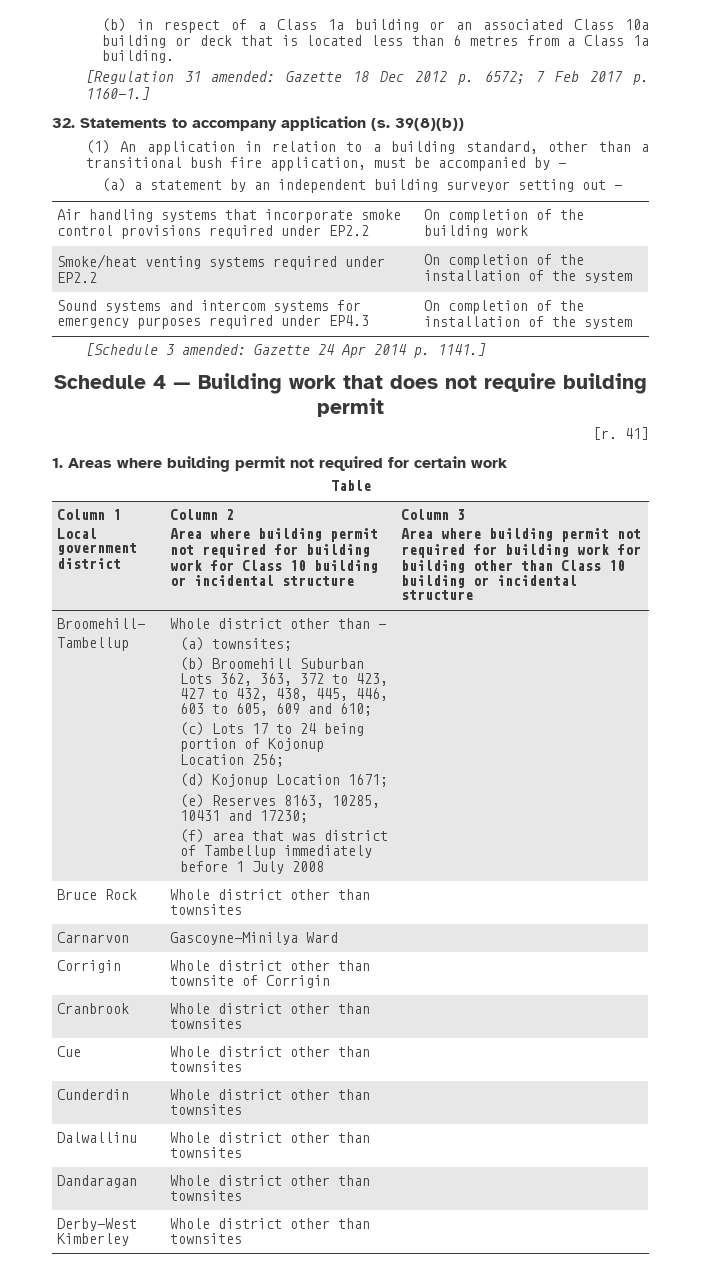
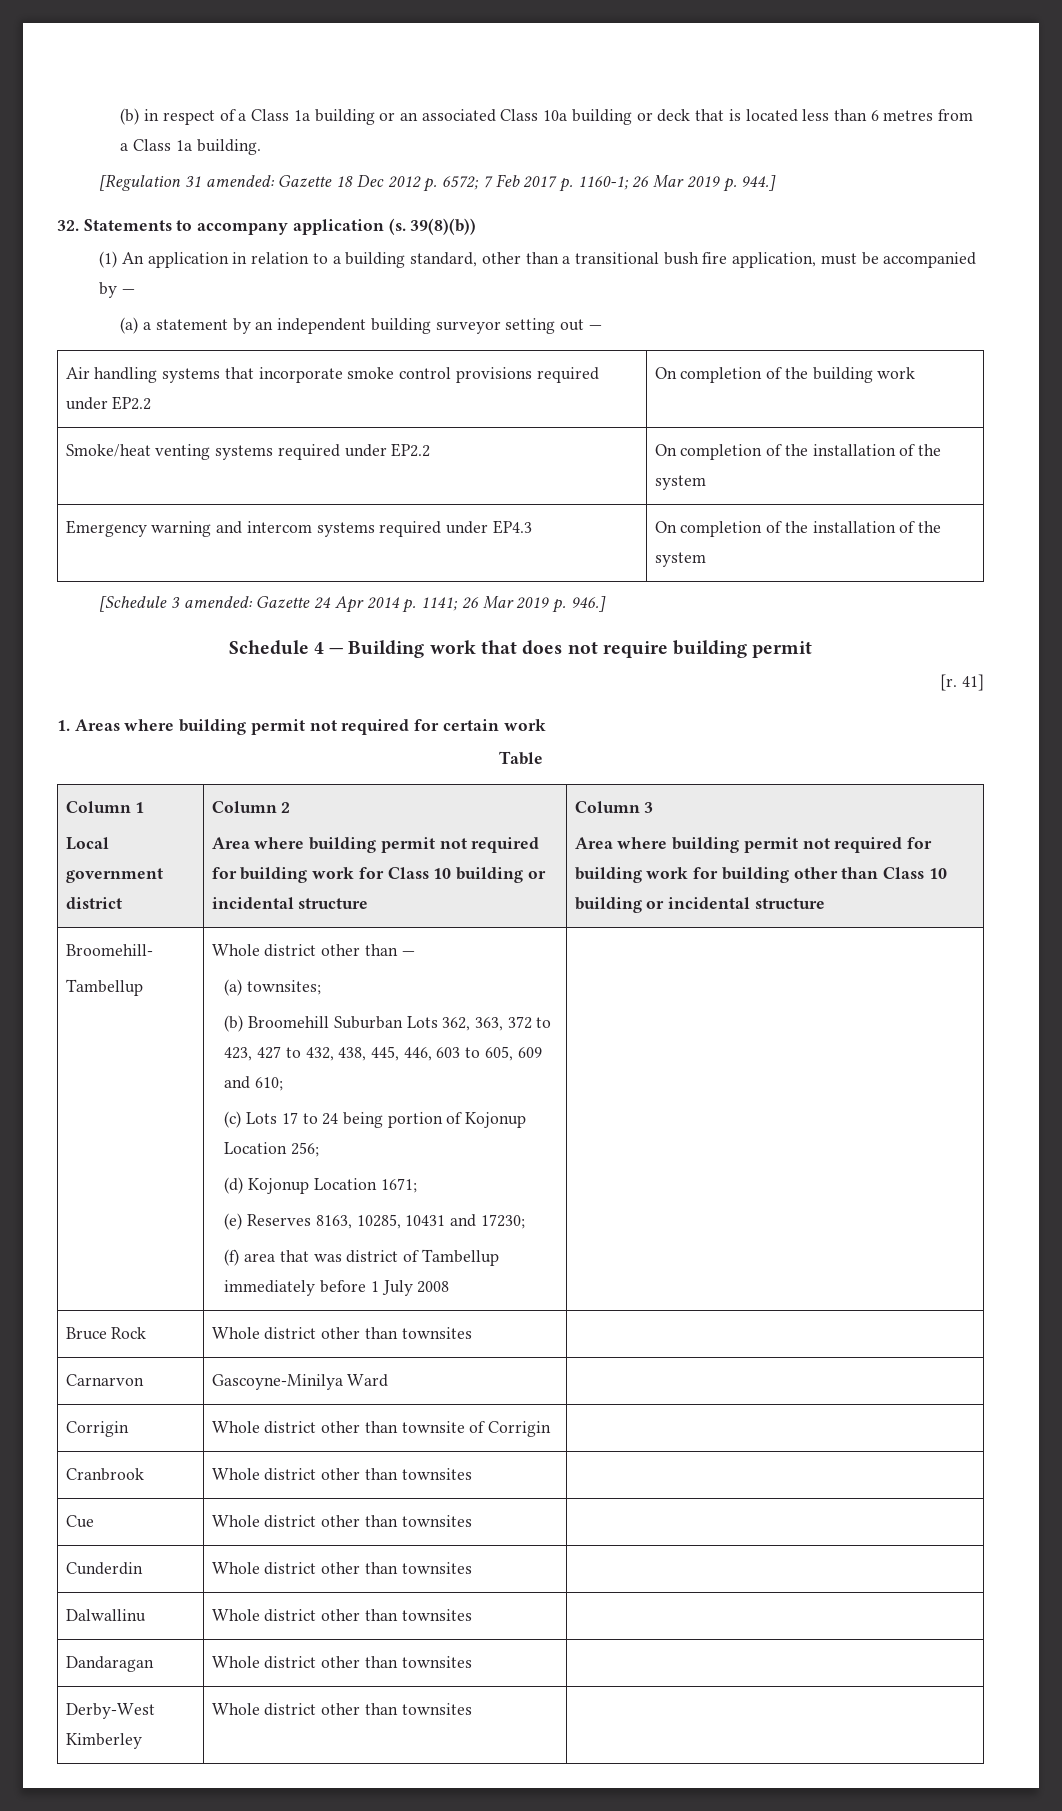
[85,87,150,100] 1160-1.] -> [577,175,777,192] 1160-1; 26 Mar 2019 p. 944.]
[57,300,162,313] Sound systems -> [65,520,212,537] Emergency warning
[337,300,362,311] [57,317,202,329] for emergency purposes -> (375, 529) none
[437,343,486,356] 1141.] -> [421,596,606,613] 1141; 26 Mar 2019 p. 946.]

